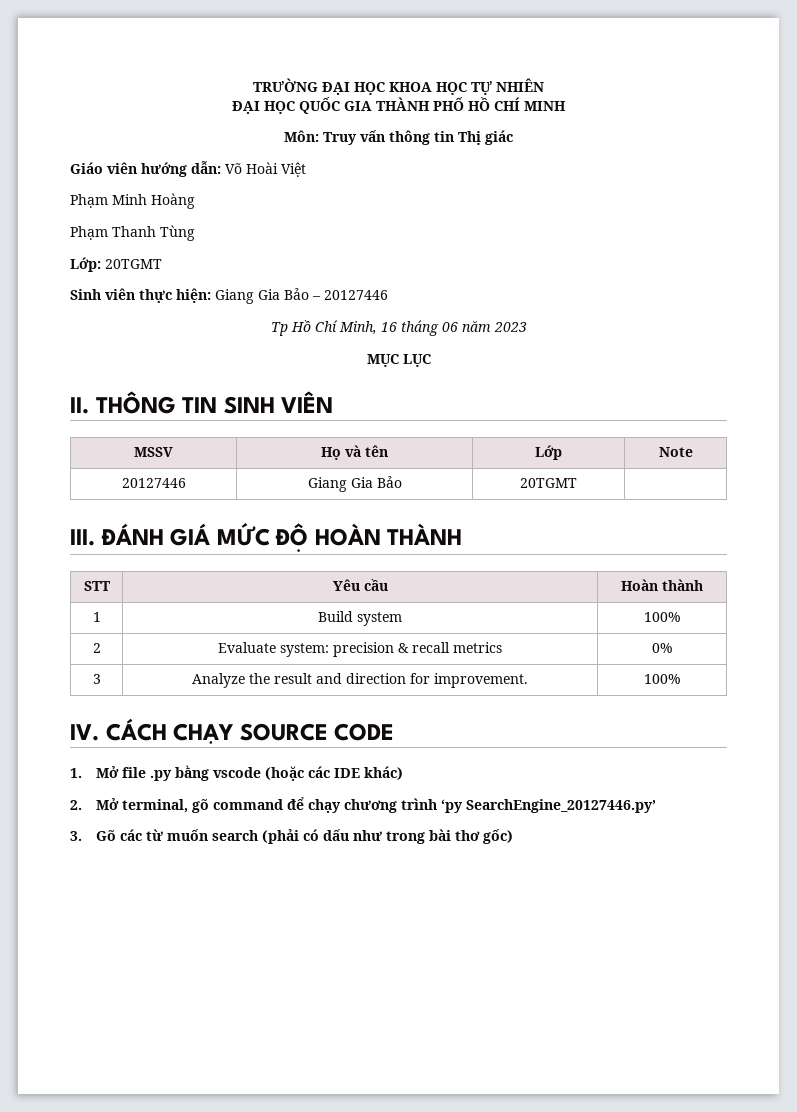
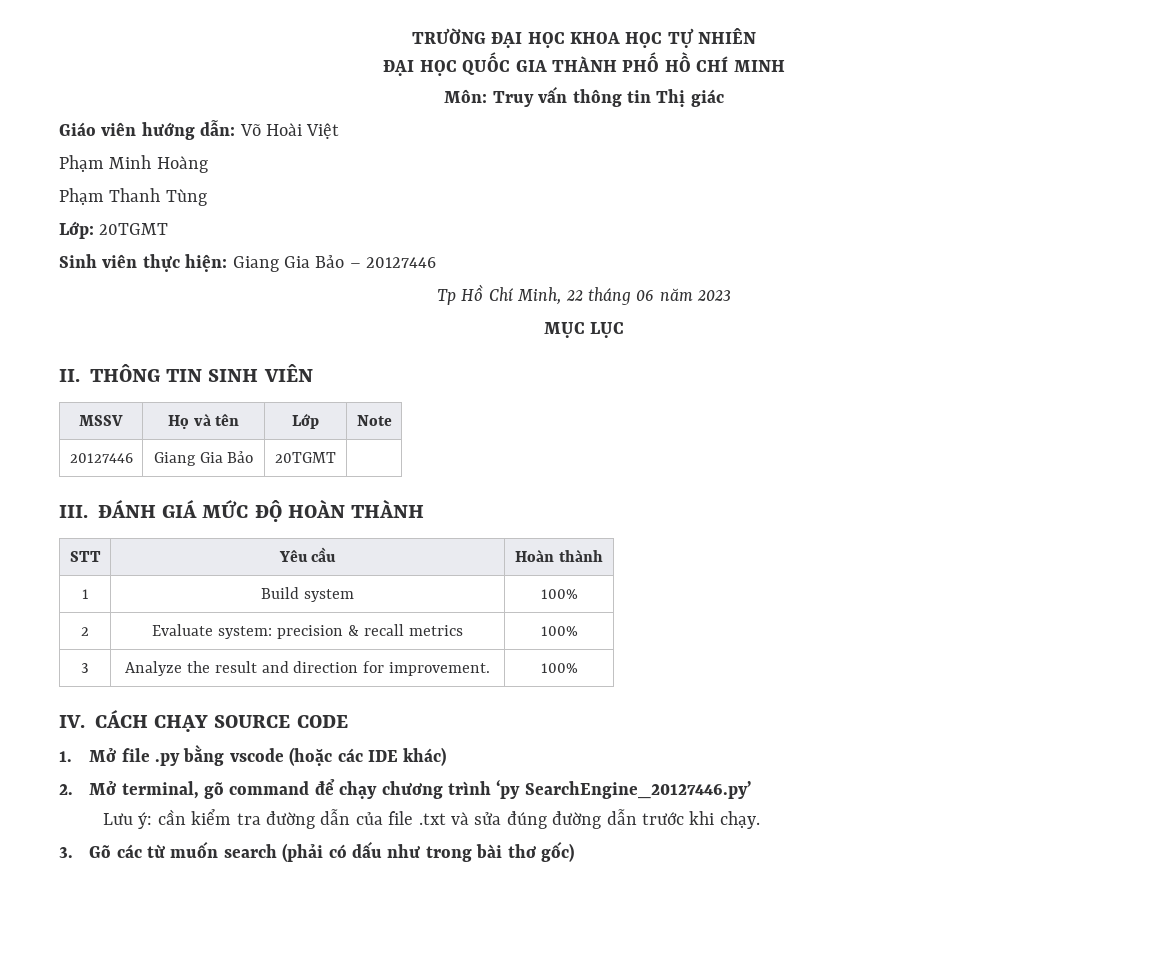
[380,322,397,332] 16 -> [565,290,583,301] 22
[651,643,673,653] 0% -> [540,626,578,636] 100%
(656, 806) none -> [103,809,760,829] // Lưu ý: cần kiểm tra đường dẫn của file .txt và sửa đúng đường dẫn trước khi chạy.

